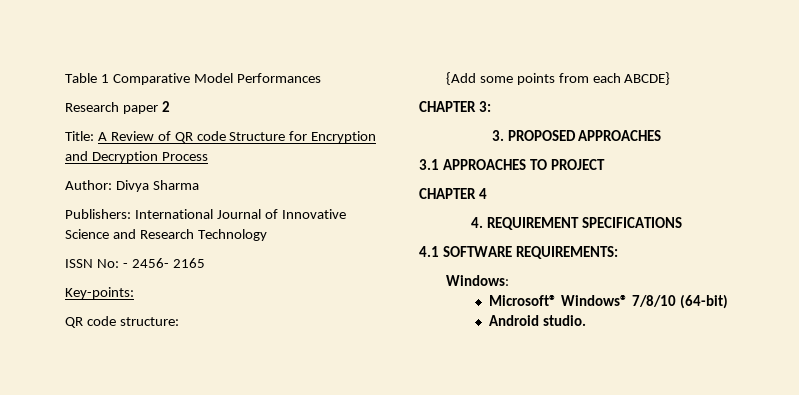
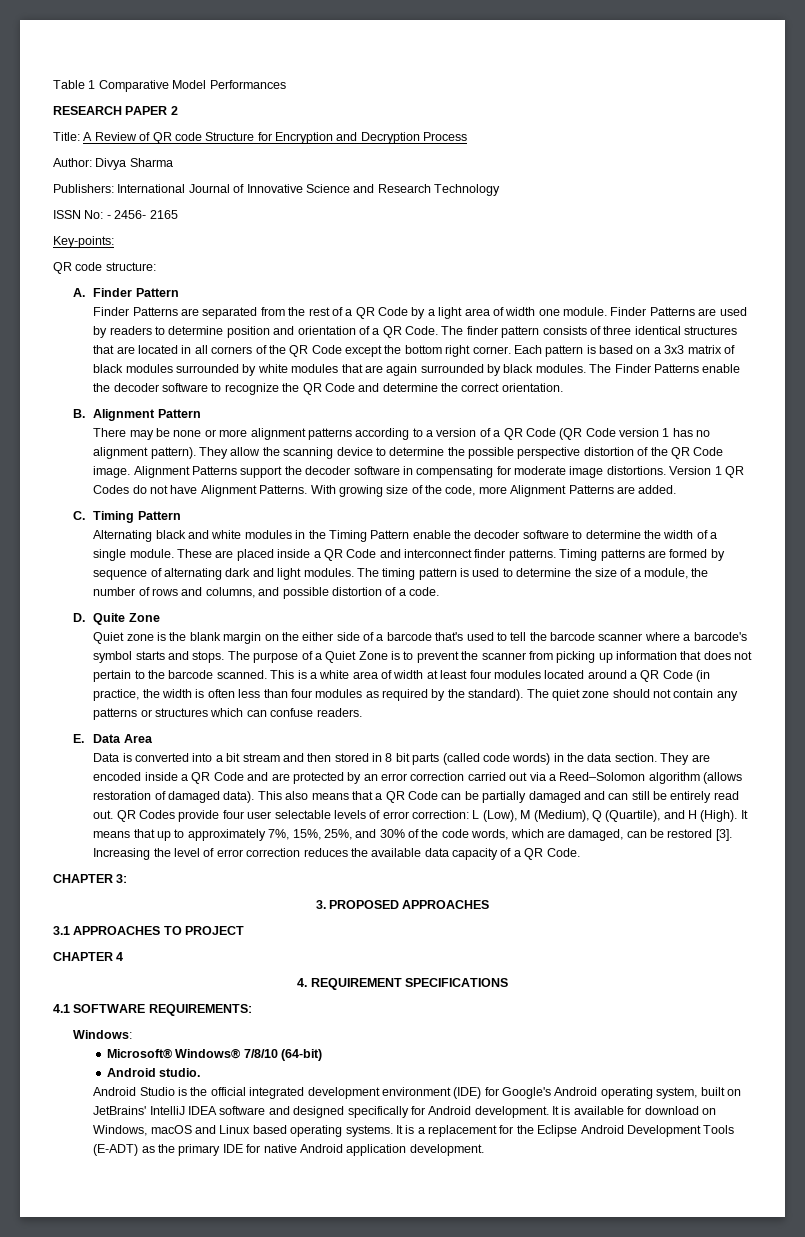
[65,102,158,114] Research paper -> [53,106,168,115] RESEARCH PAPER
[445,72,671,85] {Add some points from each ABCDE} -> [73,288,179,297] [93,307,747,319] [93,326,738,338] [93,345,735,357] [93,364,741,376] [93,383,563,395] [73,409,201,421] [93,428,711,440] [93,447,724,459] [93,466,744,478] [93,485,677,497] [73,511,181,523] [93,530,718,542] [93,549,725,561] [93,568,709,580] [93,587,440,599] [73,613,160,625] [93,632,747,644] [93,651,753,663] [93,670,711,682] [93,689,738,701] [93,708,362,720] [73,734,153,743] [93,753,710,765] [93,772,743,784] [93,791,739,803] [93,810,748,822] [93,829,732,841] [93,848,580,860] A. Finder Pattern // Finder Patterns are separated from the rest of a QR Code by a light area of width one module. Finder Patterns are used by readers to determine position and orientation of a QR Code. The finder pattern consists of three identical structures that are located in all corners of the QR Code except the bottom right corner. Each pattern is based on a 3x3 matrix of black modules surrounded by white modules that are again surrounded by black modules. The Finder Patterns enable the decoder software to recognize the QR Code and determine the correct orientation. // B. Alignment Pattern // There may be none or more alignment patterns according to a version of a QR Code (QR Code version 1 has no alignment pattern). They allow the scanning device to determine the possible perspective distortion of the QR Code image. Alignment Patterns support the decoder software in compensating for moderate image distortions. Version 1 QR Codes do not have Alignment Patterns. With growing size of the code, more Alignment Patterns are added. // C. Timing Pattern // Alternating black and white modules in the Timing Pattern enable the decoder software to determine the width of a single module. These are placed inside a QR Code and interconnect finder patterns. Timing patterns are formed by sequence of alternating dark and light modules. The timing pattern is used to determine the size of a module, the number of rows and columns, and possible distortion of a code. // D. Quite Zone // Quiet zone is the blank margin on the either side of a barcode that's used to tell the barcode scanner where a barcode's symbol starts and stops. The purpose of a Quiet Zone is to prevent the scanner from picking up information that does not pertain to the barcode scanned. This is a white area of width at least four modules located around a QR Code (in practice, the width is often less than four modules as required by the standard). The quiet zone should not contain any patterns or structures which can confuse readers. // E. Data Area // Data is converted into a bit stream and then stored in 8 bit parts (called code words) in the data section. They are encoded inside a QR Code and are protected by an error correction carried out via a Reed–Solomon algorithm (allows restoration of damaged data). This also means that a QR Code can be partially damaged and can still be entirely read out. QR Codes provide four user selectable levels of error correction: L (Low), M (Medium), Q (Quartile), and H (High). It means that up to approximately 7%, 15%, 25%, and 30% of the code words, which are damaged, can be restored [3]. Increasing the level of error correction reduces the available data capacity of a QR Code.
(586, 320) none -> [93,1087,741,1099] [93,1106,716,1118] [93,1125,735,1137] [93,1144,484,1156] // Android Studio is the official integrated development environment (IDE) for Google's Android operating system, built on JetBrains' IntelliJ IDEA software and designed specifically for Android development. It is available for download on Windows, macOS and Linux based operating systems. It is a replacement for the Eclipse Android Development Tools (E-ADT) as the primary IDE for native Android application development.

